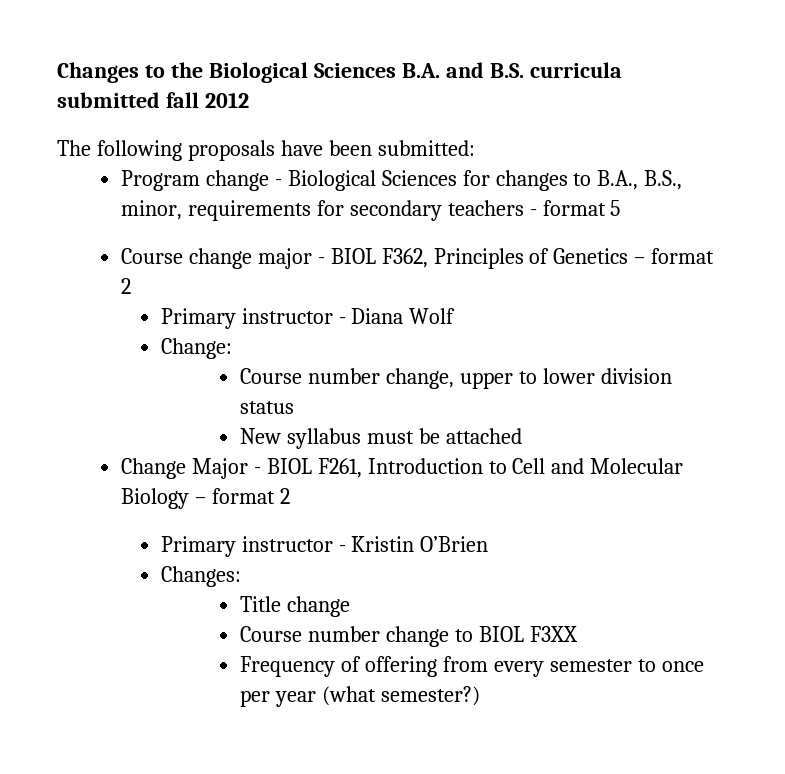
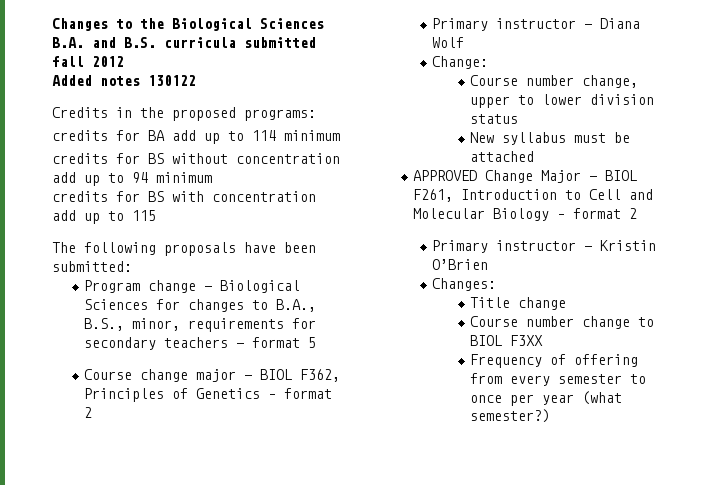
(249, 100) none -> [52,75,196,86] [52,107,316,121] [52,130,340,144] [52,153,340,164] [52,172,212,186] [52,191,316,202] [52,210,156,224] // Added notes 130122 // Credits in the proposed programs: // credits for BA add up to 114 minimum // credits for BS without concentration add up to 94 minimum // credits for BS with concentration add up to 115
(522, 436) none -> [413,170,478,181] APPROVED

